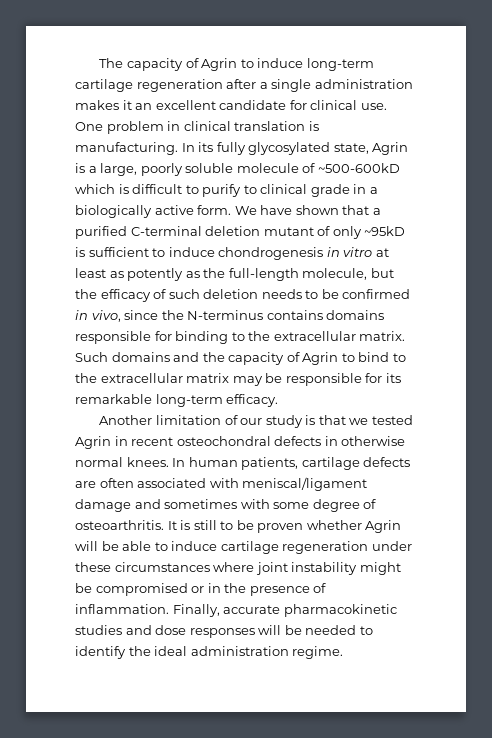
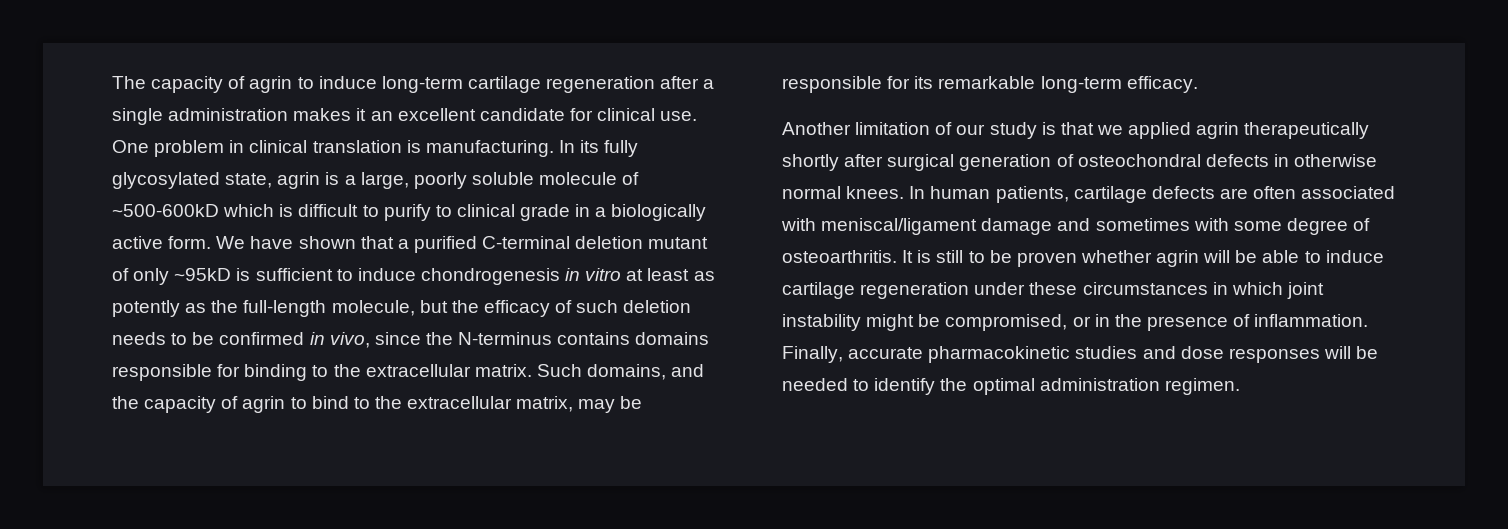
[201,58,238,71] Agrin -> [249,76,293,93] agrin
[372,142,409,155] Agrin -> [277,172,321,189] agrin
[111,352,170,362] domains -> [587,364,667,380] domains,
[302,352,339,365] Agrin -> [242,396,286,413] agrin
[186,373,230,383] matrix -> [516,396,574,412] matrix,
[371,415,413,425] [75,436,174,449] tested Agrin in recent -> [1128,122,1370,139] [782,154,1074,171] applied agrin therapeutically shortly after surgical generation of
[365,520,402,533] Agrin -> [1156,250,1200,267] agrin
[213,562,255,572] where -> [1212,282,1283,295] in which
[95,583,188,596] compromised -> [945,314,1068,331] compromised,
[154,646,344,659] ideal administration regime. -> [972,378,1240,395] optimal administration regimen.

